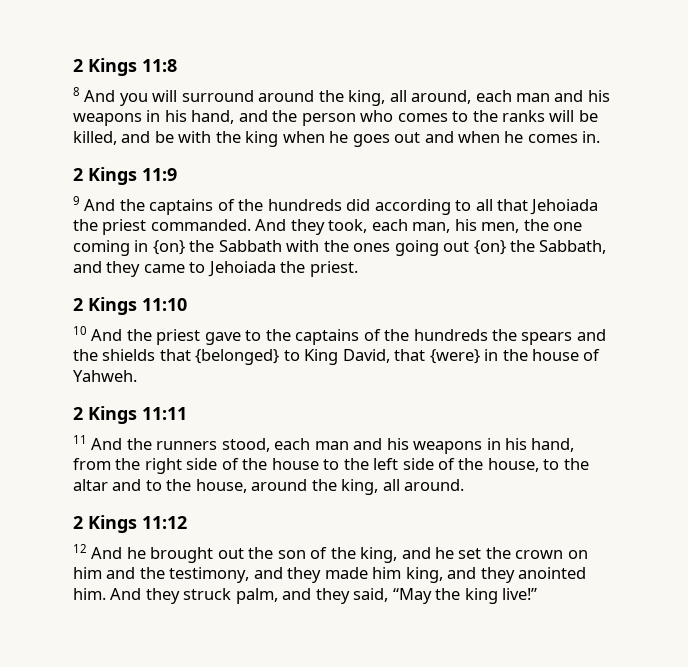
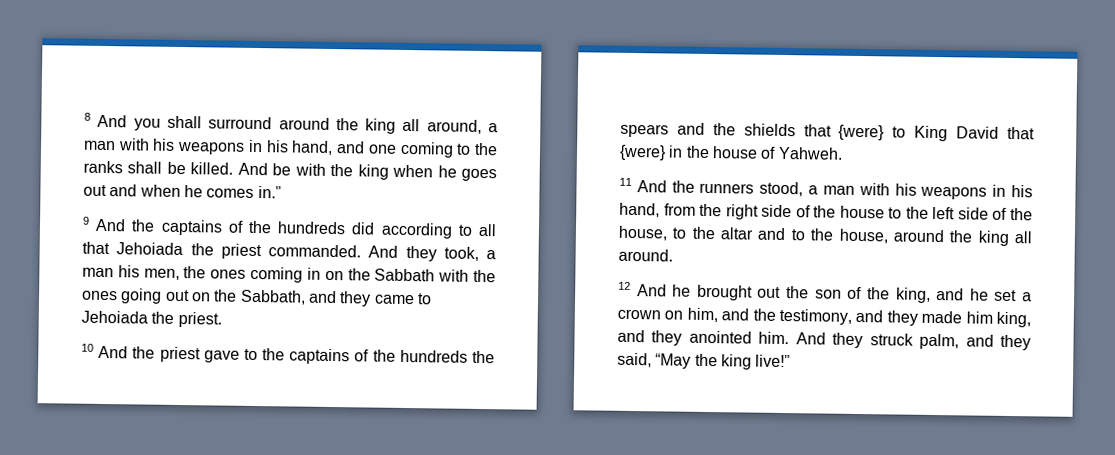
[73,58,177,76] 2 Kings 11:8 // -> (84, 116) none
[152,90,178,102] will -> [166,115,202,129] shall
[348,90,386,106] king, -> [365,118,397,134] king
[475,90,584,102] each man and -> [488,123,499,133] [83,138,150,151] a man with
[272,110,598,126] [73,131,151,145] the person who comes to the ranks will be killed, and -> [367,141,499,158] [83,160,268,176] one coming to the ranks shall be killed. And
[582,131,601,143] [73,167,177,185] in. // 2 Kings 11:9 -> [257,186,281,199] in.”
[371,219,451,233] each man, -> [486,250,496,260] [82,267,114,278] a man
[553,222,583,231] one -> [210,269,247,279] ones
[152,240,185,255] {on} -> [324,270,344,281] on
[473,240,506,255] {on} -> [190,292,211,302] on
[73,297,187,315] // 2 Kings 11:10 -> (222, 319) none
[195,349,280,365] {belonged} -> [838,124,886,141] {were}
[342,349,390,363] David, -> [956,126,1000,139] David
[73,406,187,424] // 2 Kings 11:11 -> (843, 153) none
[274,438,383,450] each man and -> [808,182,890,196] a man with
[341,479,379,495] king, -> [977,230,1009,246] king
[73,515,187,533] // 2 Kings 11:12 -> (673, 255) none
[485,547,511,559] the -> [1022,292,1032,302] a
[73,567,102,579] him -> [686,307,718,323] him,

